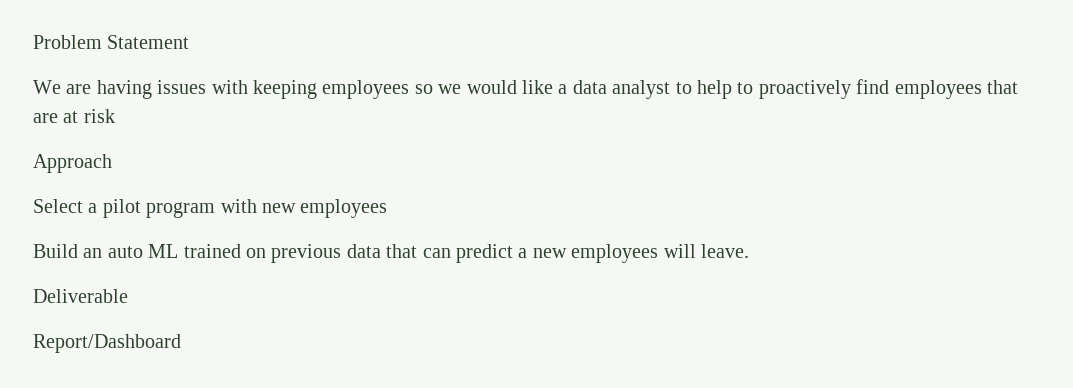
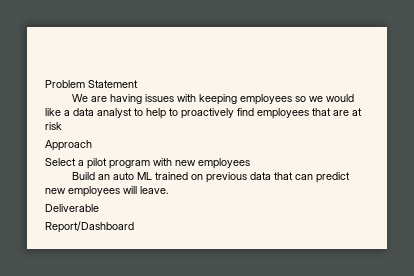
[518,248,528,258] a -> (350, 177) none

